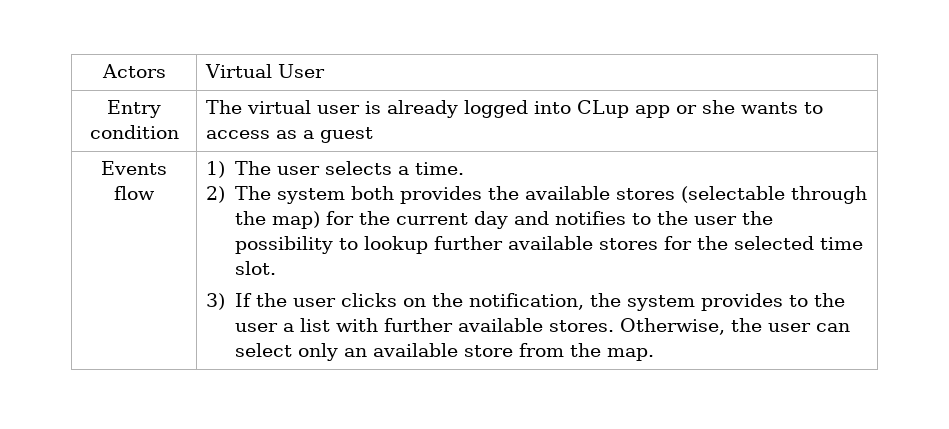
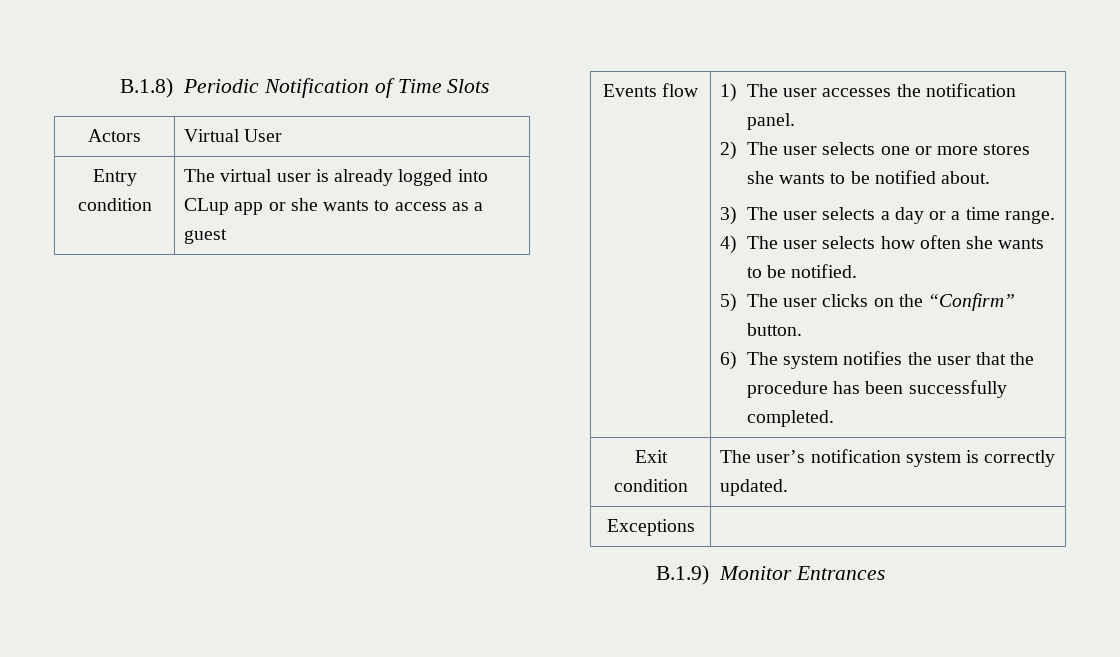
(101, 71) none -> [120,78,490,98] B.1.8) Periodic Notification of Time Slots //
[324,161,464,175] [206,186,867,204] [234,211,773,229] [234,236,863,254] [234,261,276,275] [206,293,845,311] [234,318,850,335] [234,343,654,361] selects a time. // 2) The system both provides the available stores (selectable through the map) for the current day and notifies to the user the possibility to lookup further available stores for the selected time slot. // 3) If the user clicks on the notification, the system provides to the user a list with further available stores. Otherwise, the user can select only an available store from the map. -> [822,83,1016,97] [746,113,795,130] [719,141,1031,160] [746,170,991,184] [719,206,1055,225] [719,235,1045,254] [746,264,858,278] [719,293,1016,312] [746,323,802,336] [719,351,1035,370] [746,380,1007,398] [746,410,834,427] [634,450,668,463] [613,479,688,492] [719,449,1056,467] [719,479,788,496] [606,519,695,536] [656,565,886,585] accesses the notification panel. // 2) The user selects one or more stores she wants to be notified about. // 3) The user selects a day or a time range. // 4) The user selects how often she wants to be notified. // 5) The user clicks on the “Confirm” button. // 6) The system notifies the user that the procedure has been successfully completed. // Exit condition | The user’s notification system is correctly updated. // Exceptions | // B.1.9) Monitor Entrances

